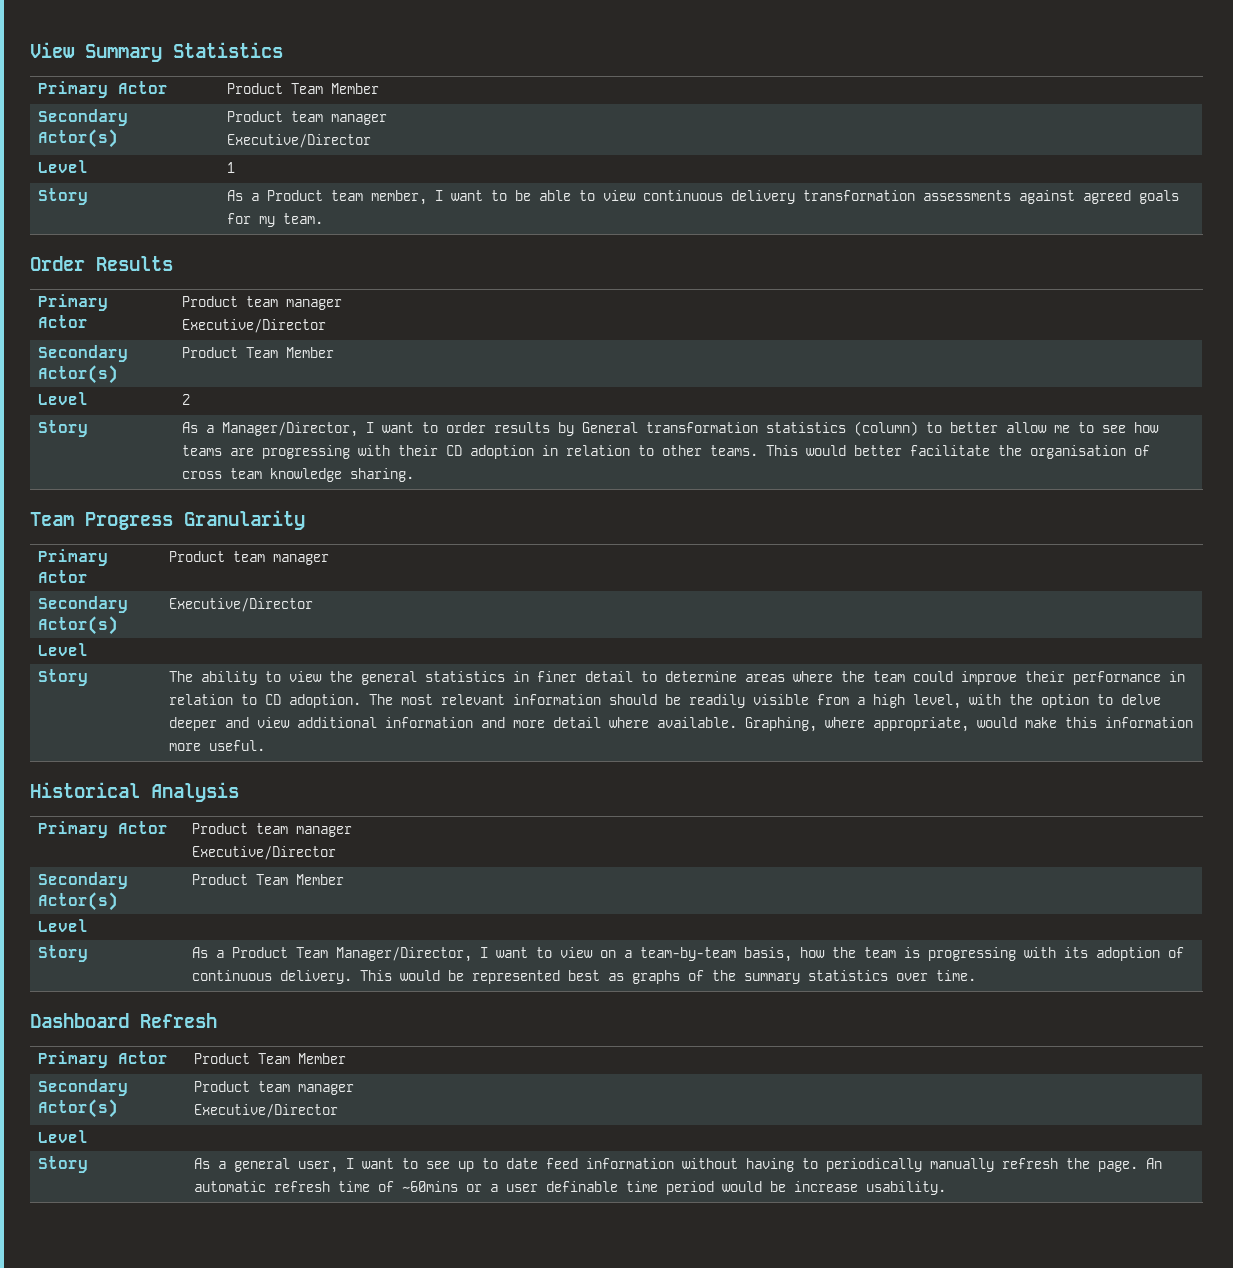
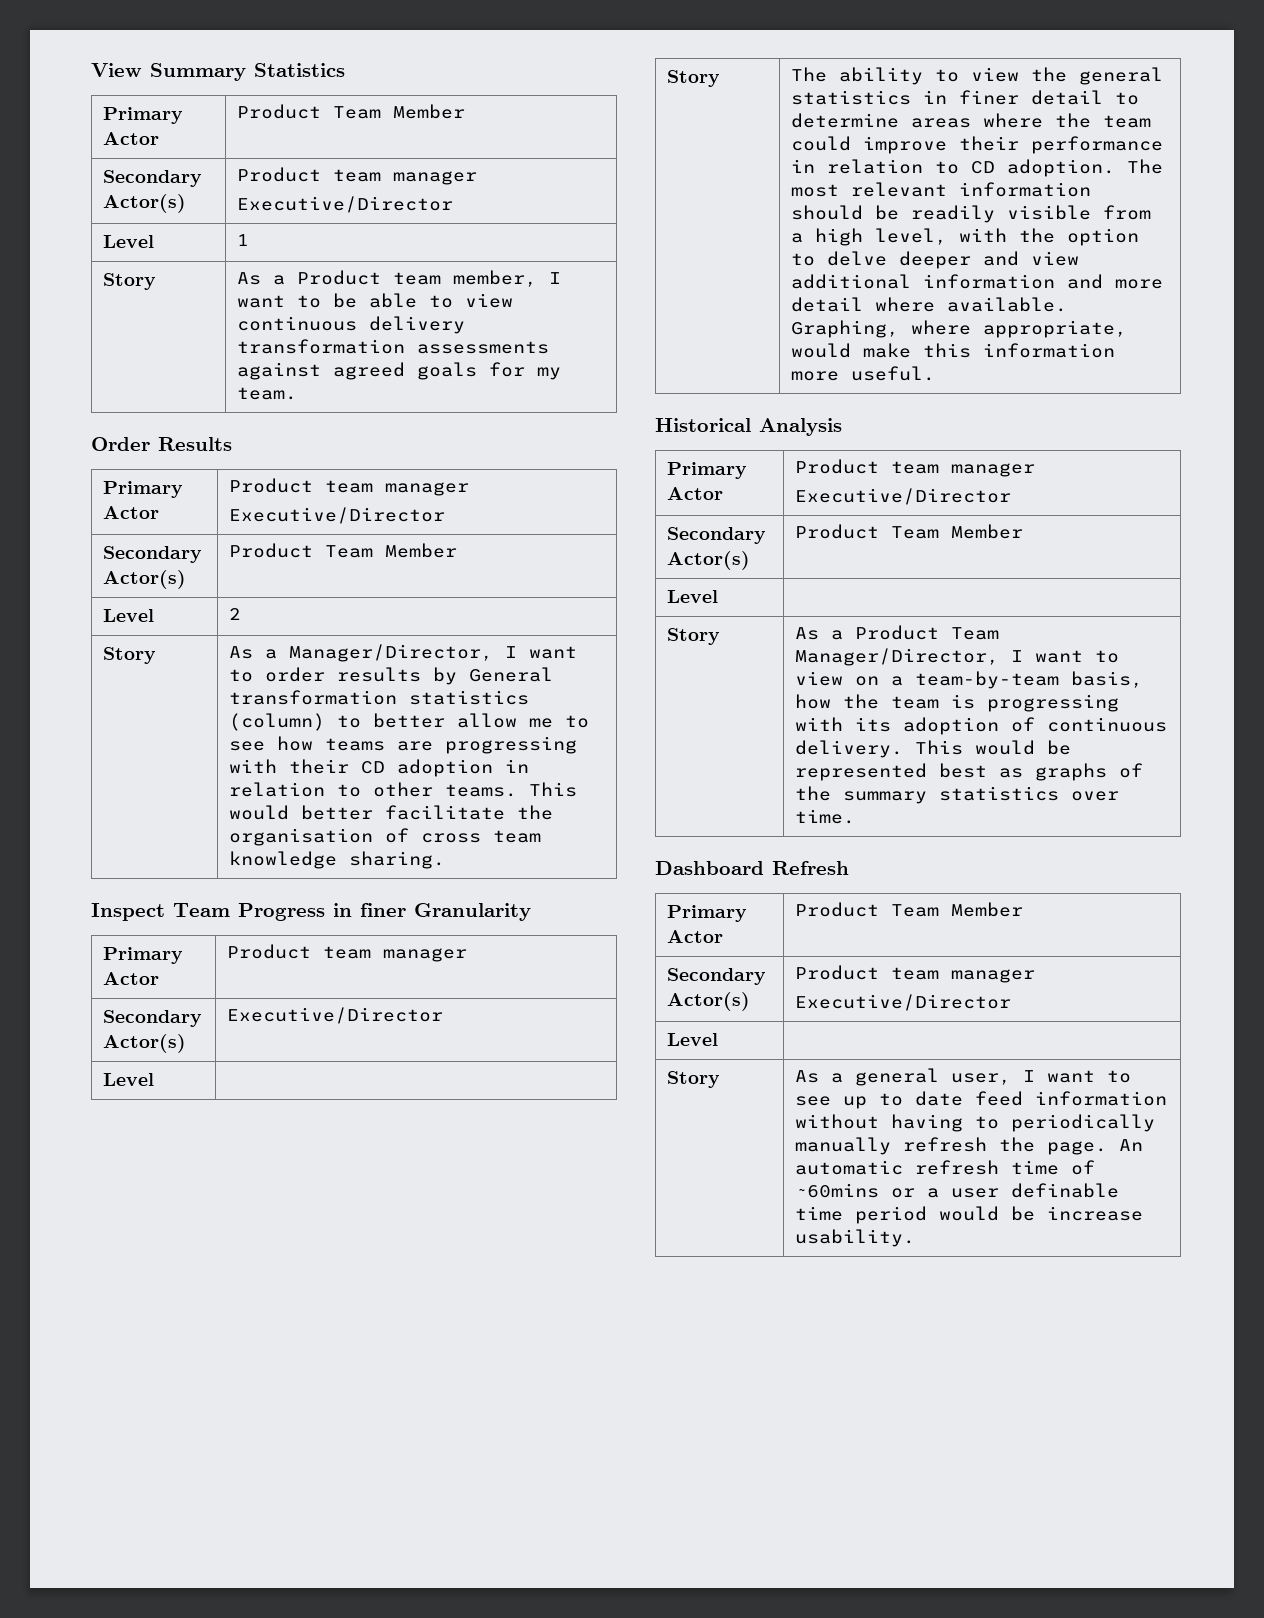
(415, 475) none -> [91,903,165,921] Inspect
(173, 521) none -> [333,903,406,917] in finer

